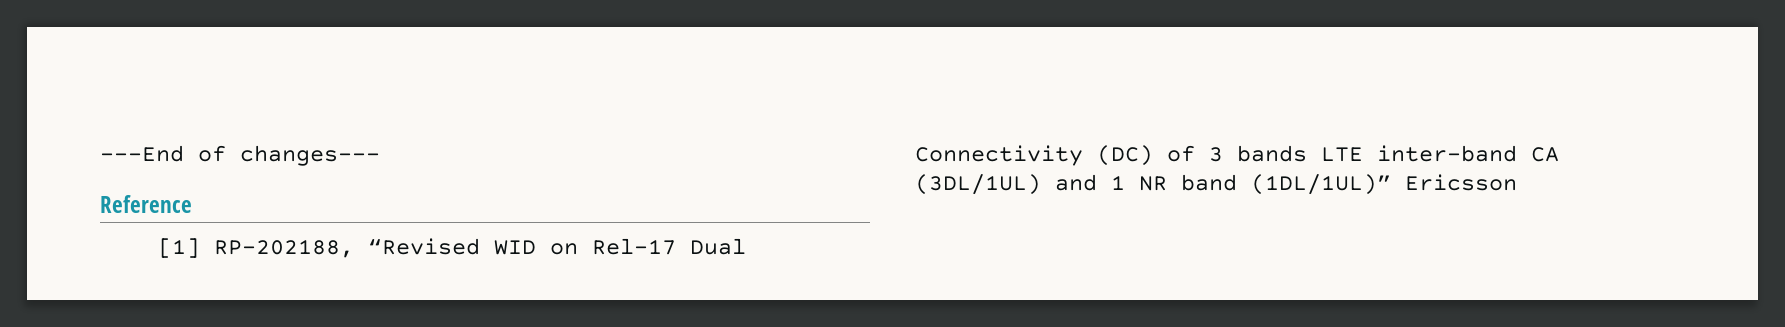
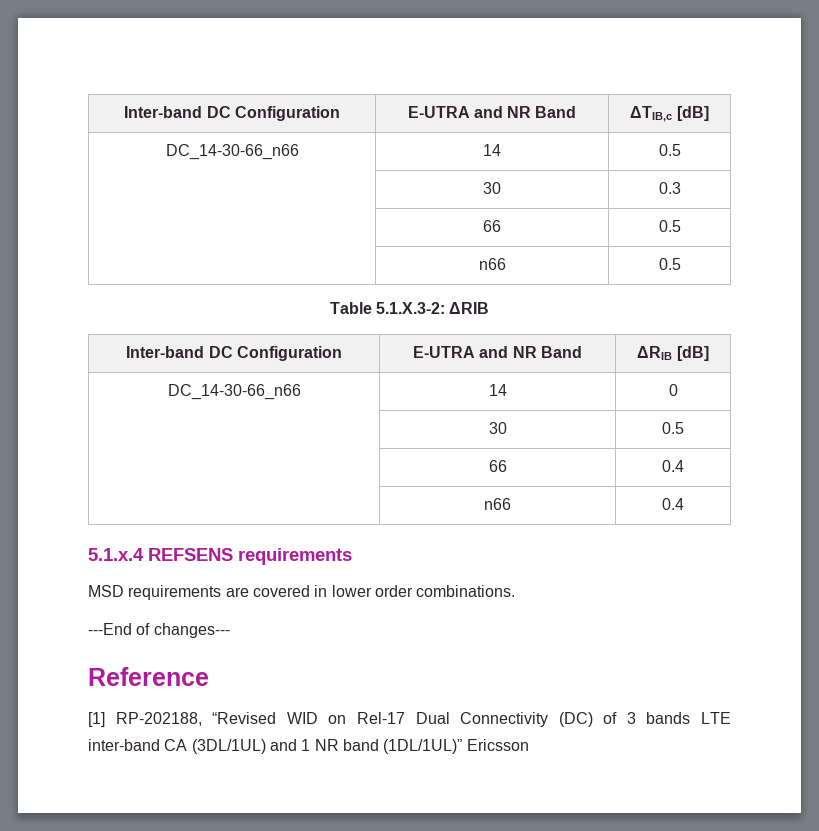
(100, 153) none -> [124,106,340,121] [407,106,577,118] [630,106,709,122] [165,144,299,160] [483,144,501,156] [658,144,681,156] [483,182,501,194] [658,182,681,194] [483,220,501,232] [658,220,681,232] [478,258,506,270] [658,258,681,270] [329,302,490,314] [126,346,342,361] [413,346,582,358] [637,346,709,361] [167,384,301,400] [488,384,507,396] [668,384,678,396] [488,422,507,434] [662,422,684,434] [488,460,507,472] [662,460,684,472] [484,498,511,510] [662,498,684,510] [88,548,352,565] [88,585,516,600] Inter-band DC Configuration | E-UTRA and NR Band | ΔTIB,c [dB] // DC_14-30-66_n66 | 14 | 0.5 // | 30 | 0.3 // | 66 | 0.5 // | n66 | 0.5 // Table 5.1.X.3-2: ΔRIB // Inter-band DC Configuration | E-UTRA and NR Band | ΔRIB [dB] // DC_14-30-66_n66 | 14 | 0 // | 30 | 0.5 // | 66 | 0.4 // | n66 | 0.4 // 5.1.x.4 REFSENS requirements // MSD requirements are covered in lower order combinations. //

